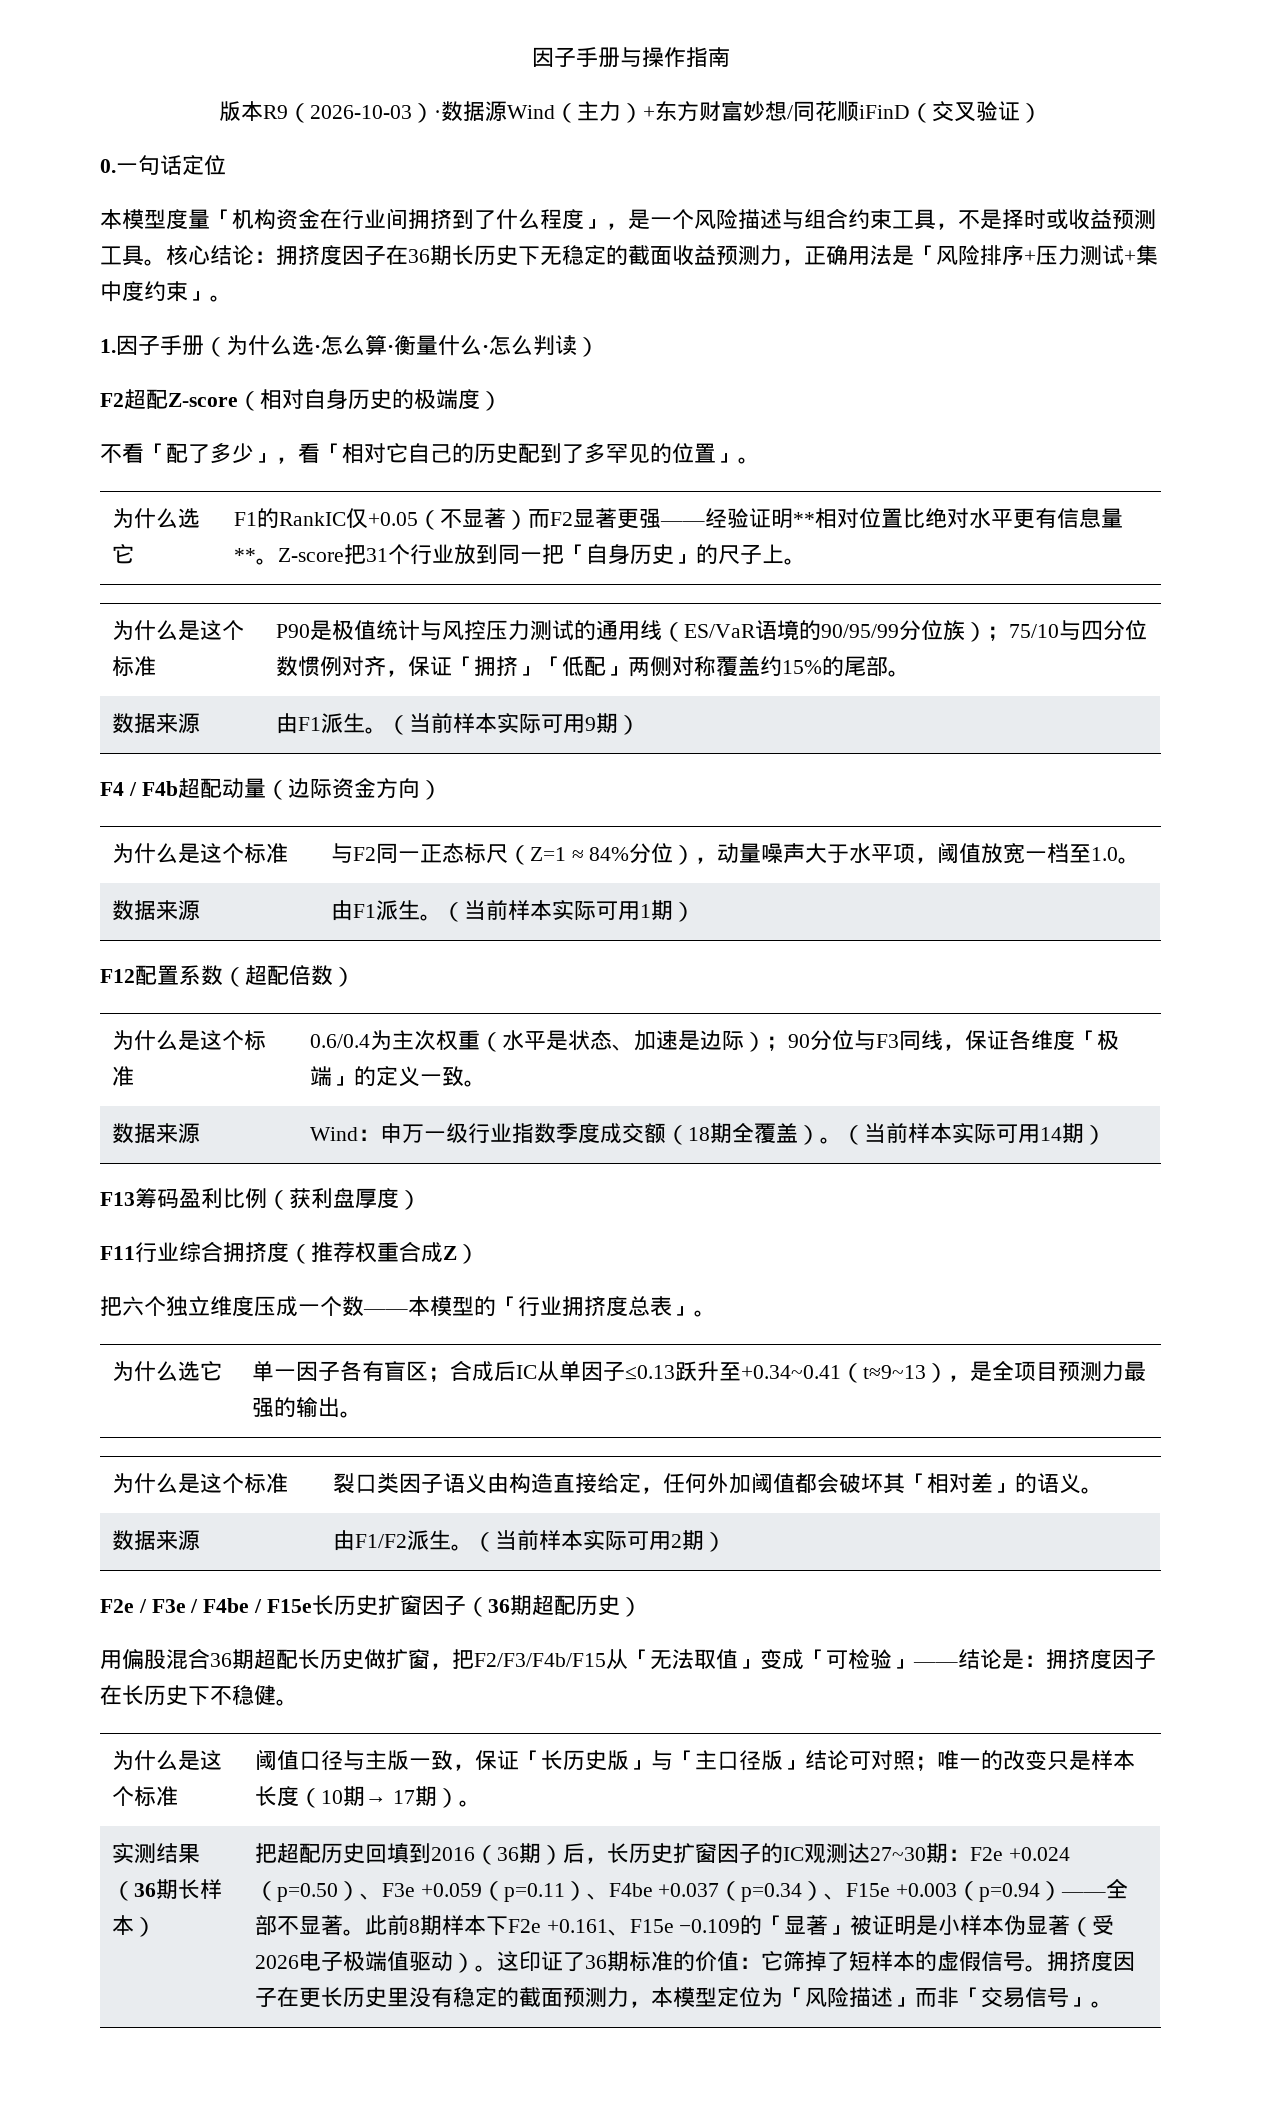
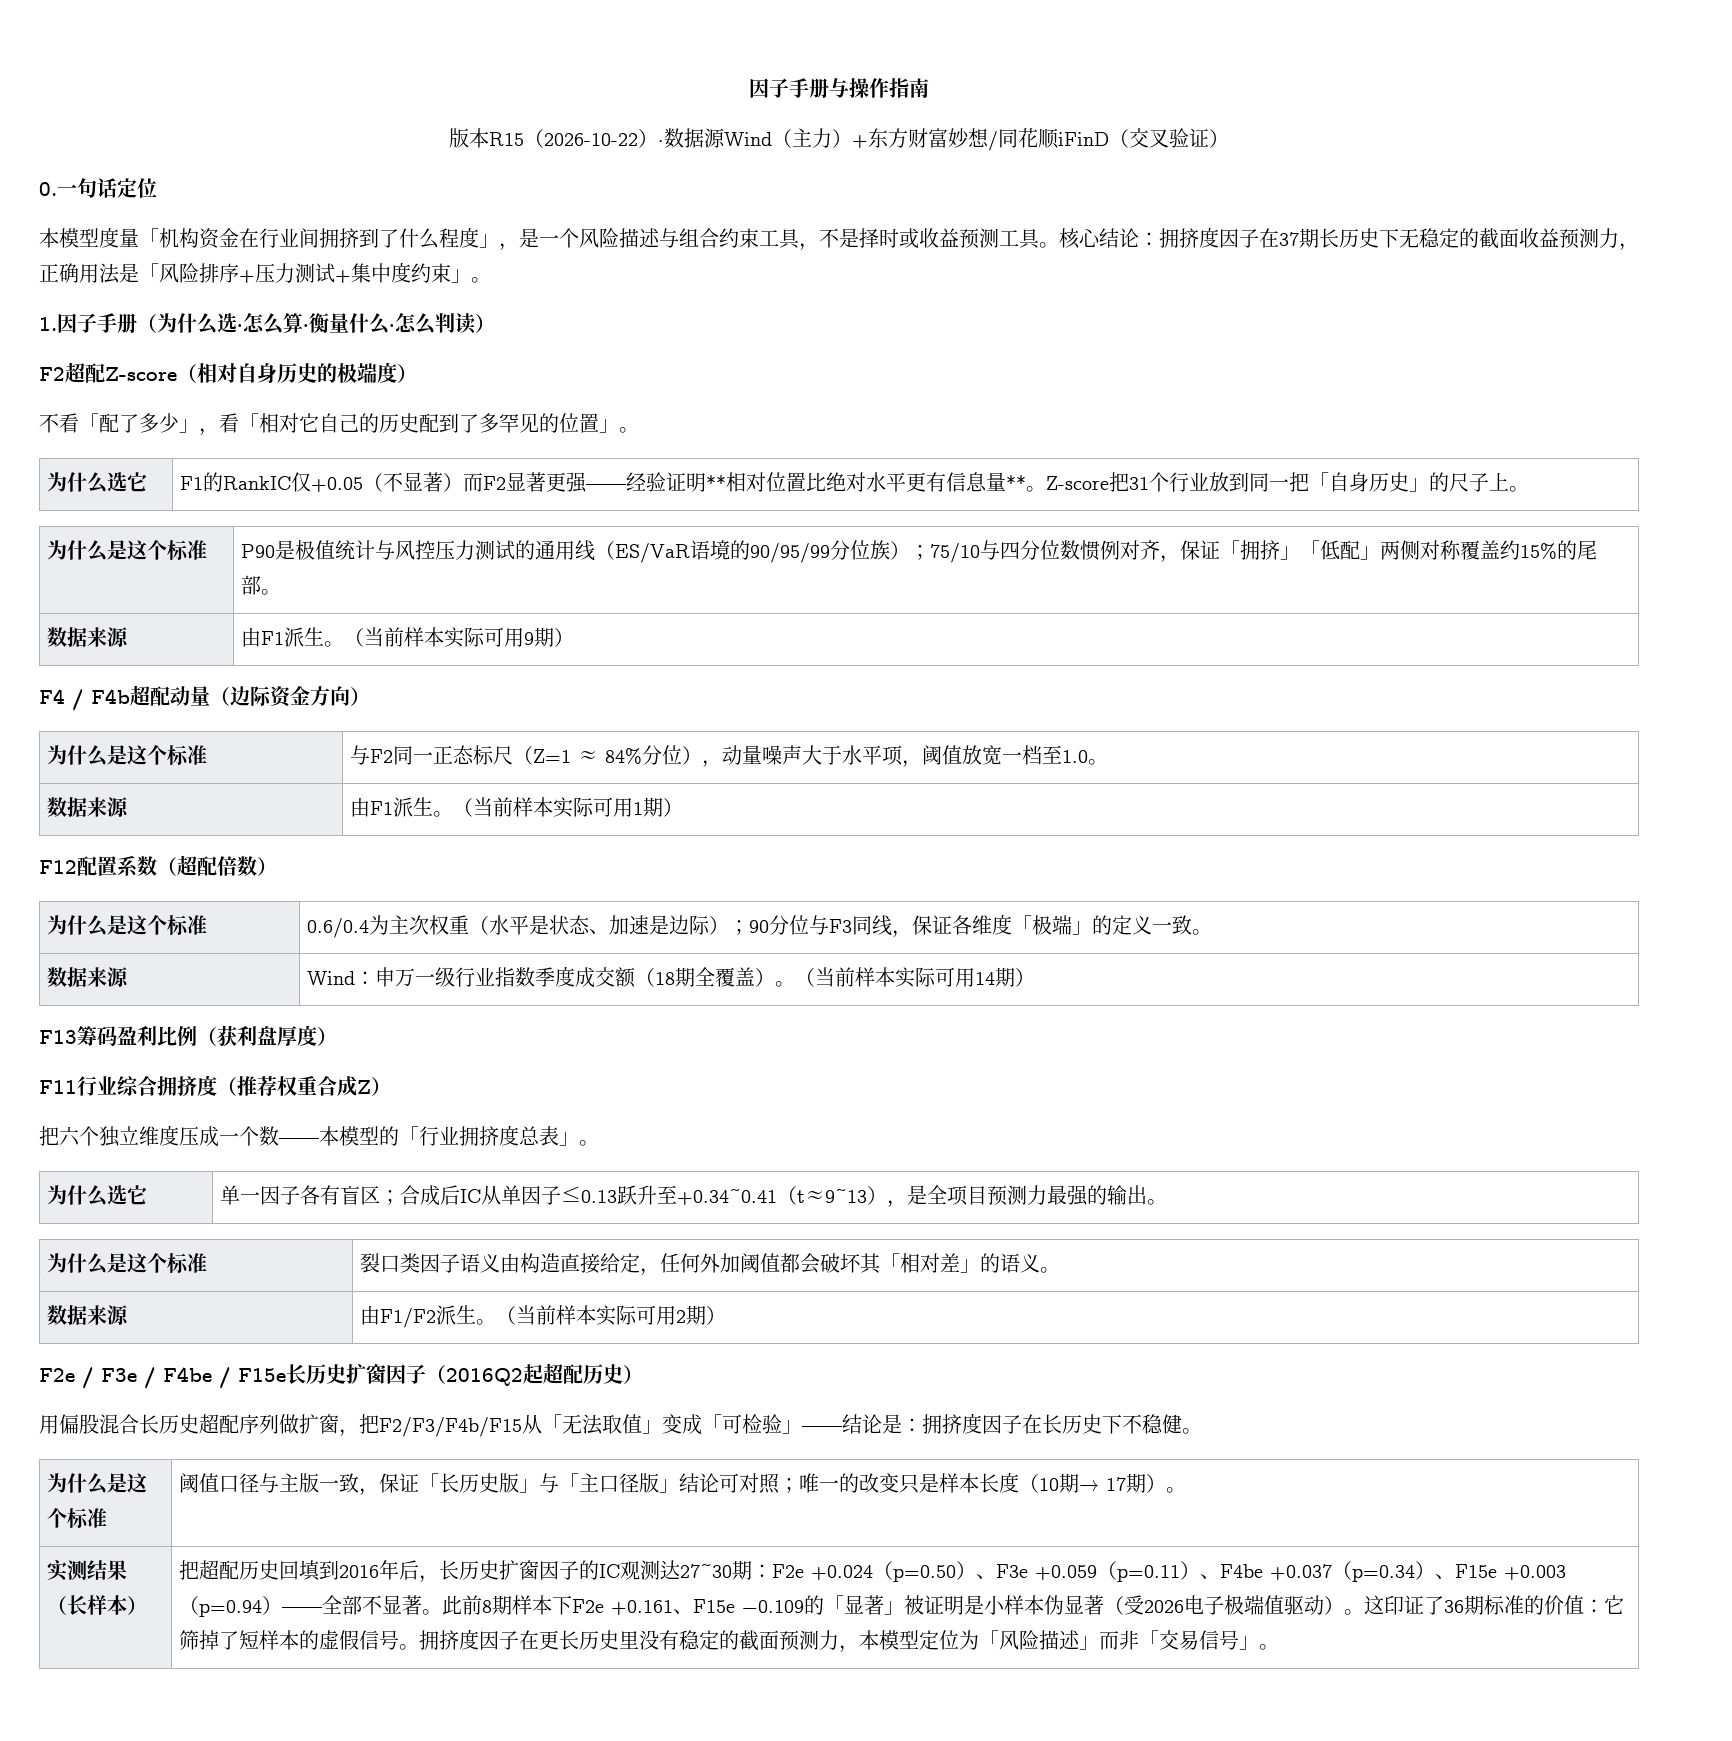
[263,103,412,123] R9（2026-10-03 -> [489,129,638,148] R15（2026-10-22
[408,249,430,263] 36 -> [1279,232,1299,246] 37
[487,1595,532,1616] 36期 -> [446,1364,543,1386] 2016Q2起
[210,1649,364,1670] 36期超配长历史 -> [139,1414,279,1434] 长历史超配序列
[133,1879,178,1900] 36期 -> (68, 1605) none
[474,1843,563,1865] （36期） -> [379,1560,400,1580] 年

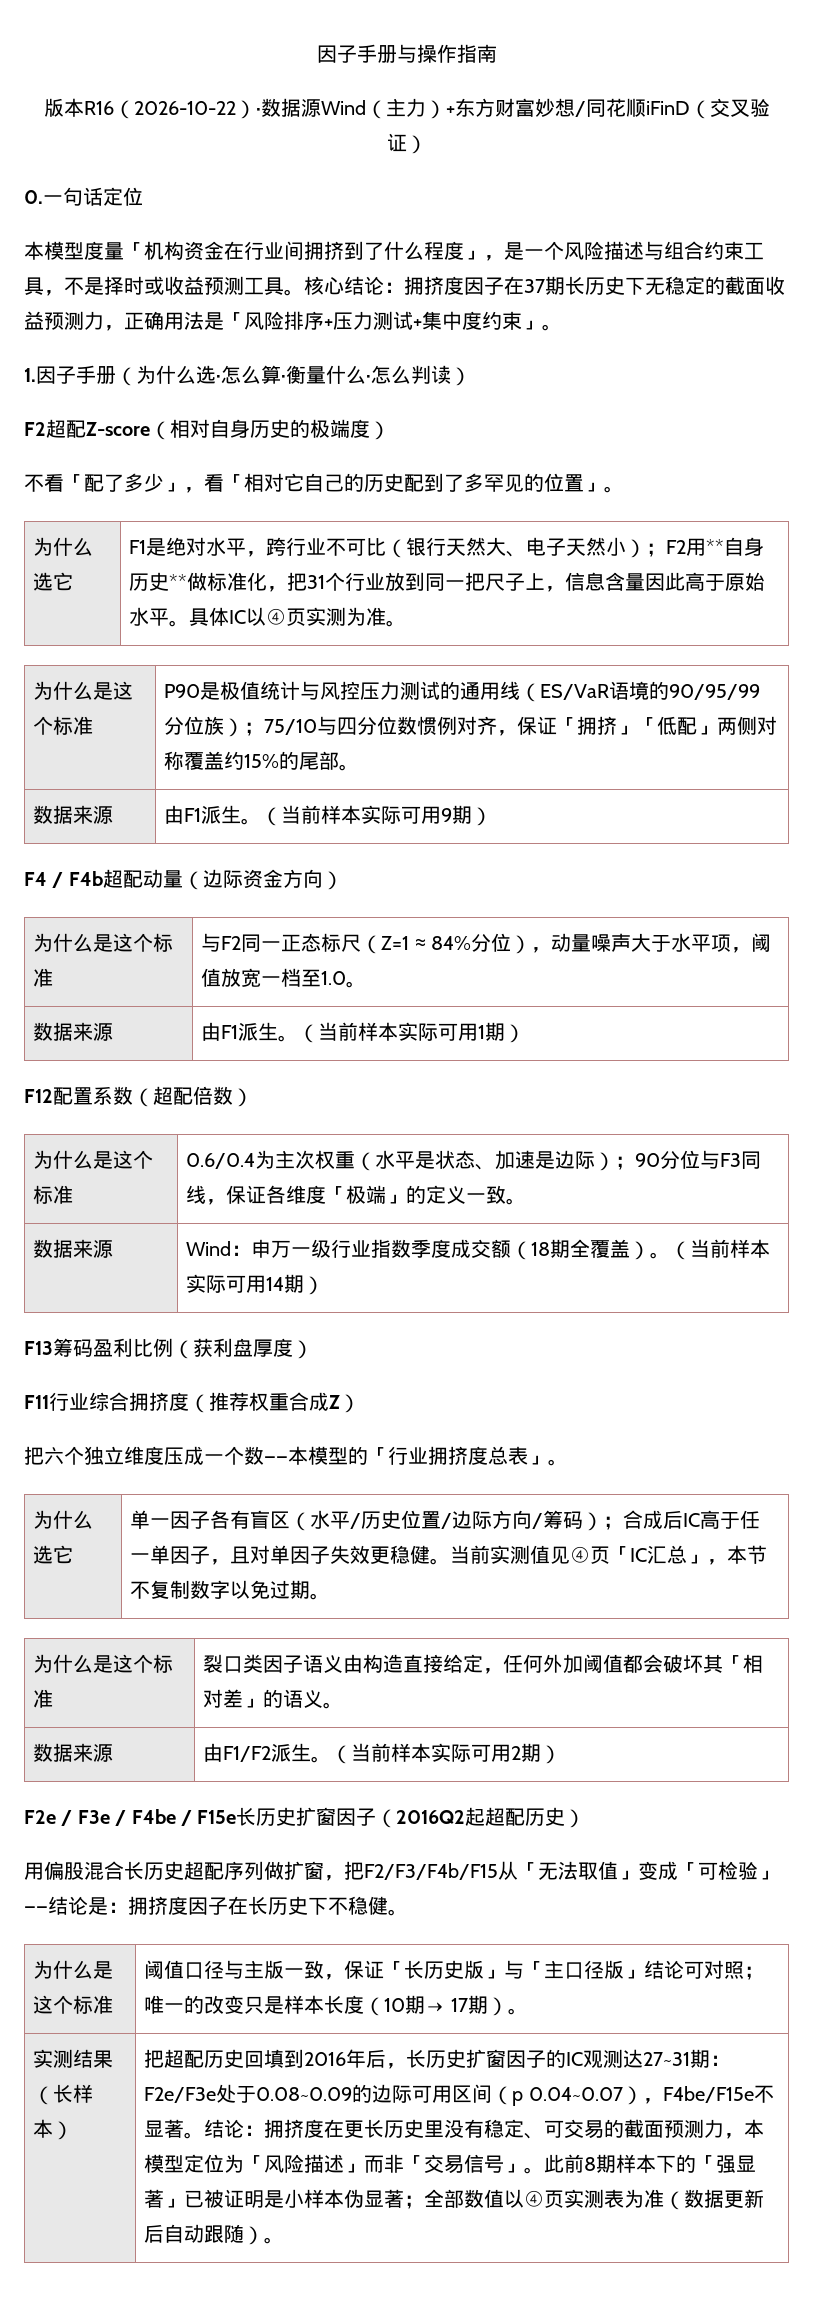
[489,132,524,146] R15 -> [83,101,114,115] R16
[203,472,1110,493] 的RankIC仅+0.05（不显著）而F2显著更强——经验证明**相对位置比绝对水平更有信息量**。Z-score -> [146,537,765,558] [129,572,288,592] 是绝对水平，跨行业不可比（银行天然大、电子天然小）；F2用**自身历史**做标准化，
[1309,472,1510,492] 「自身历史」的尺子上 -> [485,572,766,592] [129,607,387,627] 尺子上，信息含量因此高于原始水平。具体IC以④页实测为准
[380,1185,1148,1208] ；合成后IC从单因子≤0.13跃升至+0.34~0.41（t≈9~13），是全项目预测力最强的输出 -> [290,1510,761,1531] [130,1545,768,1565] [130,1580,311,1599] （水平/历史位置/边际方向/筹码）；合成后IC高于任一单因子，且对单因子失效更稳健。当前实测值见④页「IC汇总」，本节不复制数字以免过期
[680,1560,1567,1582] [179,1595,1625,1617] [179,1629,520,1650] 27~30期：F2e +0.024（p=0.50）、F3e +0.059（p=0.11）、F4be +0.037（p=0.34）、F15e +0.003（p=0.94）——全部不显著。此前8期样本下F2e +0.161、F15e −0.109的「显著」被证明是小样本伪显著（受2026电子极端值驱动）。这印证了36期标准的价值：它筛掉了短样本的虚假信号。拥挤度因子 -> [643,2049,731,2068] [144,2084,774,2106] [144,2119,325,2139] 27~31期：F2e/F3e处于0.08~0.09的边际可用区间（p 0.04~0.07），F4be/F15e不显著。结论：拥挤度
(720, 1640) none -> [524,2119,605,2139] 、可交易
(1280, 1647) none -> [544,2154,757,2173] [144,2189,765,2210] [144,2224,285,2245] 此前8期样本下的「强显著」已被证明是小样本伪显著；全部数值以④页实测表为准（数据更新后自动跟随）。

